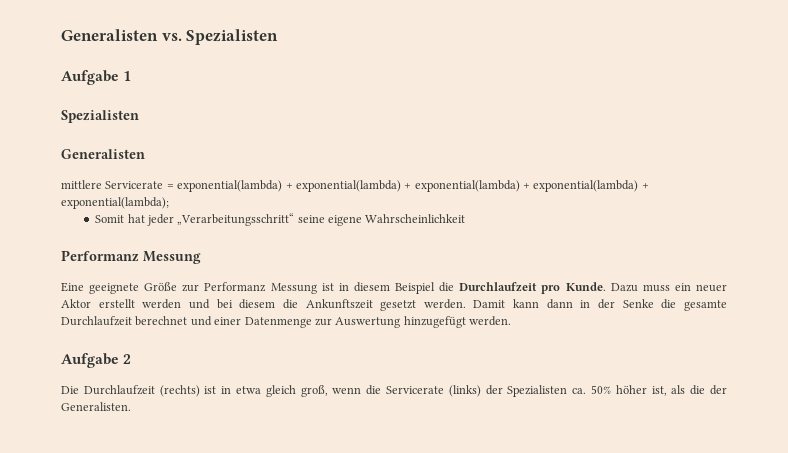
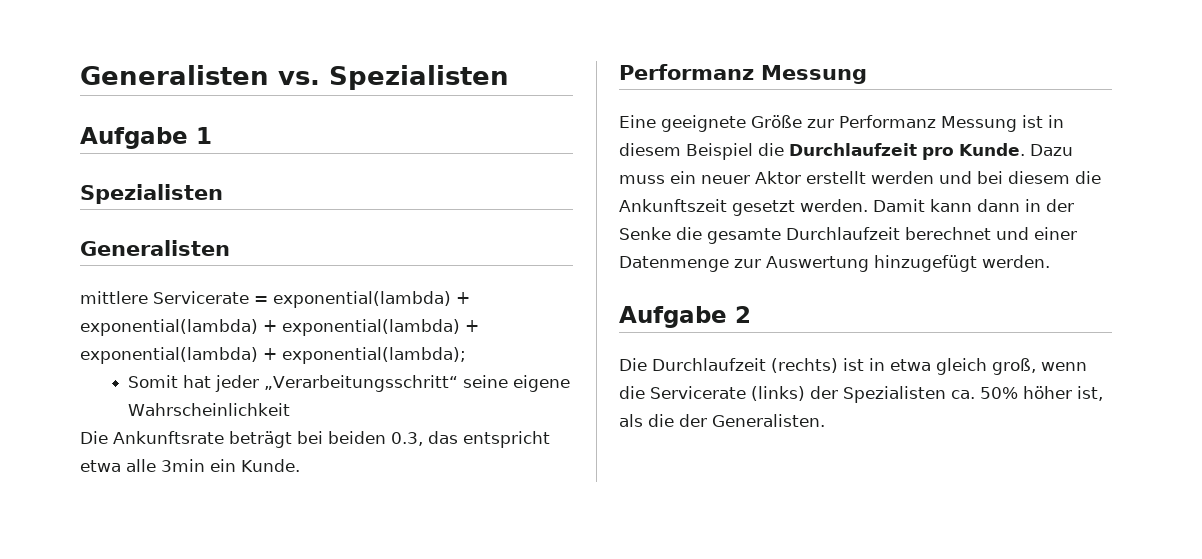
(466, 218) none -> [80,431,550,448] [80,459,300,472] // Die Ankunftsrate beträgt bei beiden 0.3, das entspricht etwa alle 3min ein Kunde.

